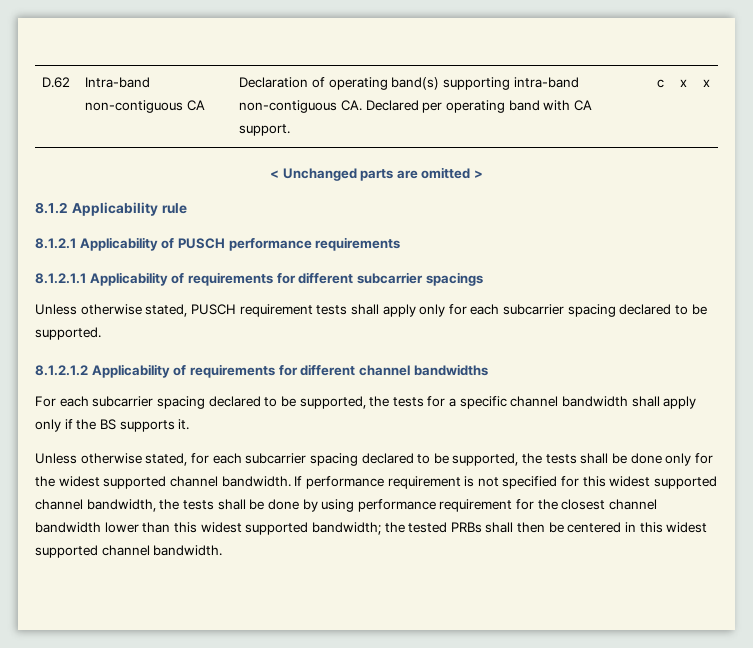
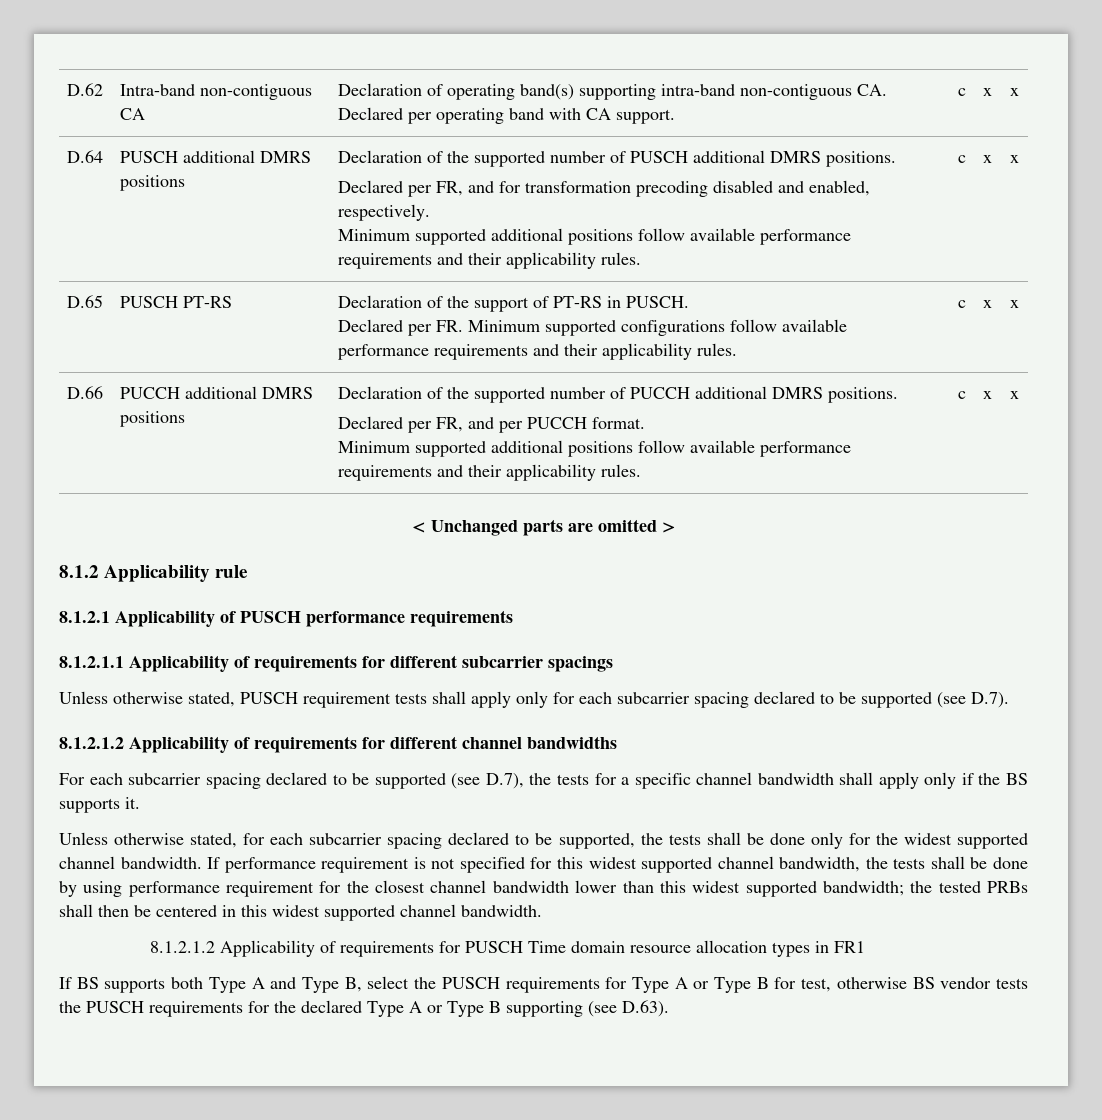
(710, 83) none -> [67,150,104,163] [120,150,312,163] [120,175,186,191] [338,150,897,167] [338,180,871,197] [338,204,431,221] [338,228,852,245] [338,252,642,269] [957,155,966,163] [983,155,992,163] [1009,155,1019,163] [67,295,104,308] [120,296,233,308] [338,295,690,312] [338,319,848,336] [338,343,738,360] [957,300,966,308] [983,300,992,308] [1009,300,1019,308] [67,386,104,399] [120,386,314,399] [120,411,186,427] [338,386,899,403] [338,416,646,433] [338,440,852,457] [338,464,642,481] [957,391,966,399] [983,391,992,399] [1009,391,1019,399] // D.64 | PUSCH additional DMRS positions | Declaration of the supported number of PUSCH additional DMRS positions. // Declared per FR, and for transformation precoding disabled and enabled, respectively. // Minimum supported additional positions follow available performance requirements and their applicability rules. | c | x | x // D.65 | PUSCH PT-RS | Declaration of the support of PT-RS in PUSCH. // Declared per FR. Minimum supported configurations follow available performance requirements and their applicability rules. | c | x | x // D.66 | PUCCH additional DMRS positions | Declaration of the supported number of PUCCH additional DMRS positions. // Declared per FR, and per PUCCH format. // Minimum supported additional positions follow available performance requirements and their applicability rules. | c | x | x
[35,327,101,340] supported. -> [861,692,1009,708] supported (see D.7).
[299,396,366,409] supported, -> [374,773,524,789] supported (see D.7),
(223, 550) none -> [149,940,865,957] [59,976,1029,993] [59,1000,669,1017] // 8.1.2.1.2 Applicability of requirements for PUSCH Time domain resource allocation types in FR1 // If BS supports both Type A and Type B, select the PUSCH requirements for Type A or Type B for test, otherwise BS vendor tests the PUSCH requirements for the declared Type A or Type B supporting (see D.63).

